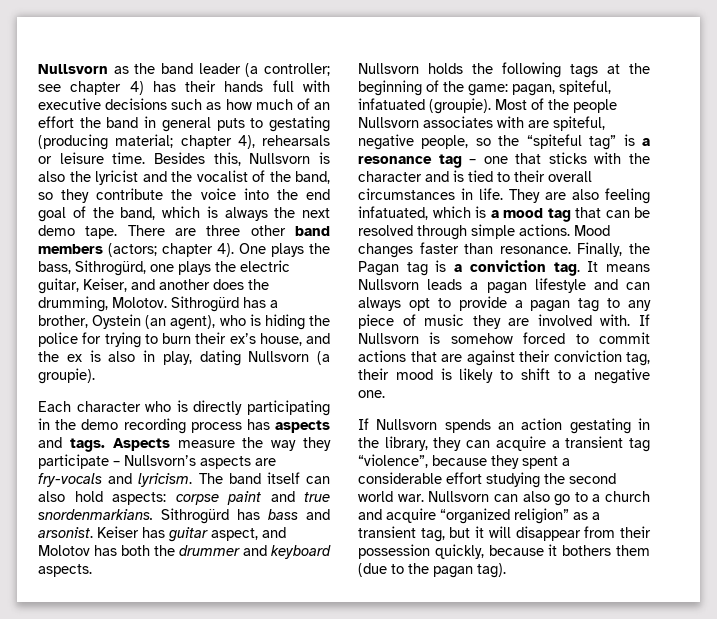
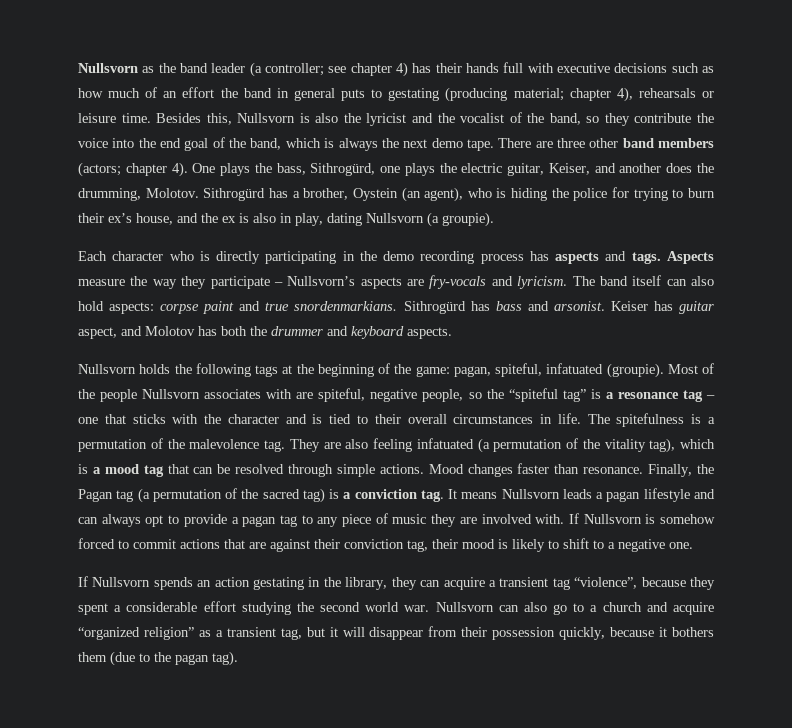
[509,188,650,204] [358,206,428,220] They are also feeling infatuated, -> [587,413,715,427] [78,438,676,453] The spitefulness is a permutation of the malevolence tag. They are also feeling infatuated (a permutation of the vitality tag),
(428, 269) none -> [137,488,325,503] (a permutation of the sacred tag)

